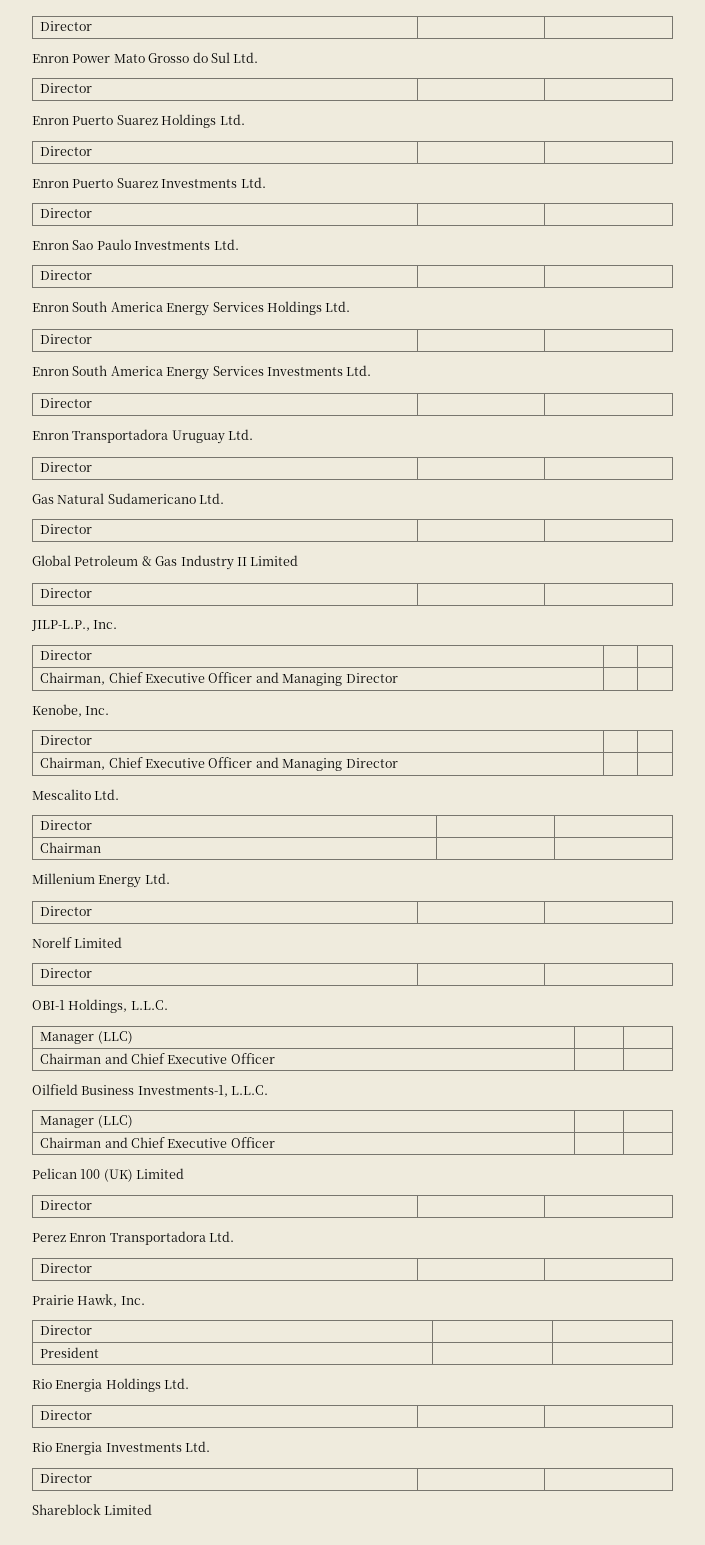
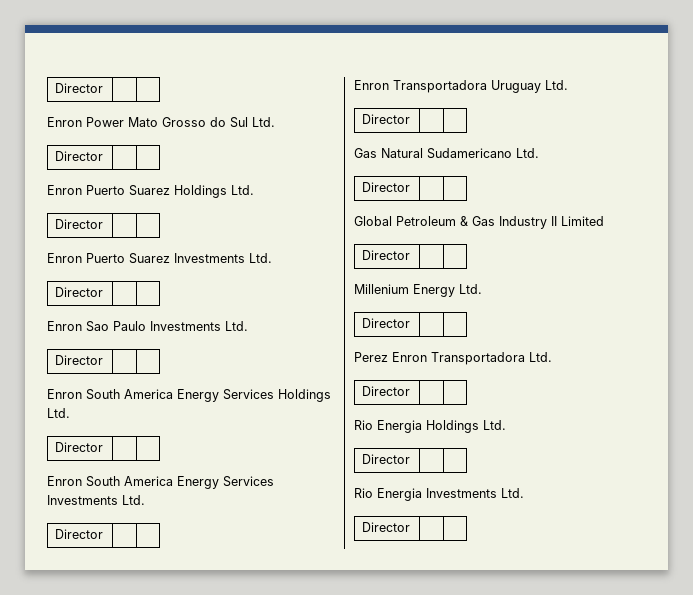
[31,620,118,631] [40,650,93,660] [40,672,398,686] [32,704,110,717] [40,735,93,745] [40,757,398,771] [32,789,120,800] [40,820,93,830] [40,842,102,853] [32,873,170,888] [40,906,93,916] [32,937,123,948] [40,968,93,978] [32,999,168,1013] [40,1031,133,1044] [40,1053,275,1064] [32,1084,269,1097] [40,1115,133,1128] [40,1137,275,1148] [32,1168,185,1182] JILP-L.P., Inc. // Director | | // Chairman, Chief Executive Officer and Managing Director | | // Kenobe, Inc. // Director | | // Chairman, Chief Executive Officer and Managing Director | | // Mescalito Ltd. // Director | | // Chairman | | // Millenium Energy Ltd. // Director | | // Norelf Limited // Director | | // OBI-1 Holdings, L.L.C. // Manager (LLC) | | // Chairman and Chief Executive Officer | | // Oilfield Business Investments-1, L.L.C. // Manager (LLC) | | // Chairman and Chief Executive Officer | | // Pelican 100 (UK) Limited -> [354,284,482,297] Millenium Energy Ltd.
[32,1294,145,1307] [40,1325,93,1335] [40,1347,100,1358] // Prairie Hawk, Inc. // Director | | // President | | -> (411, 391) none
[32,1504,153,1515] // Shareblock Limited -> (411, 527) none

